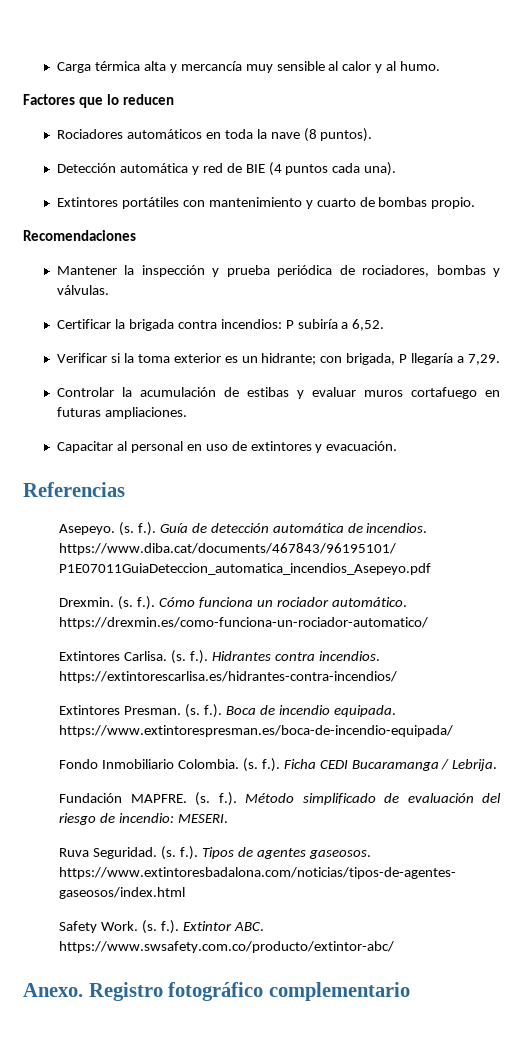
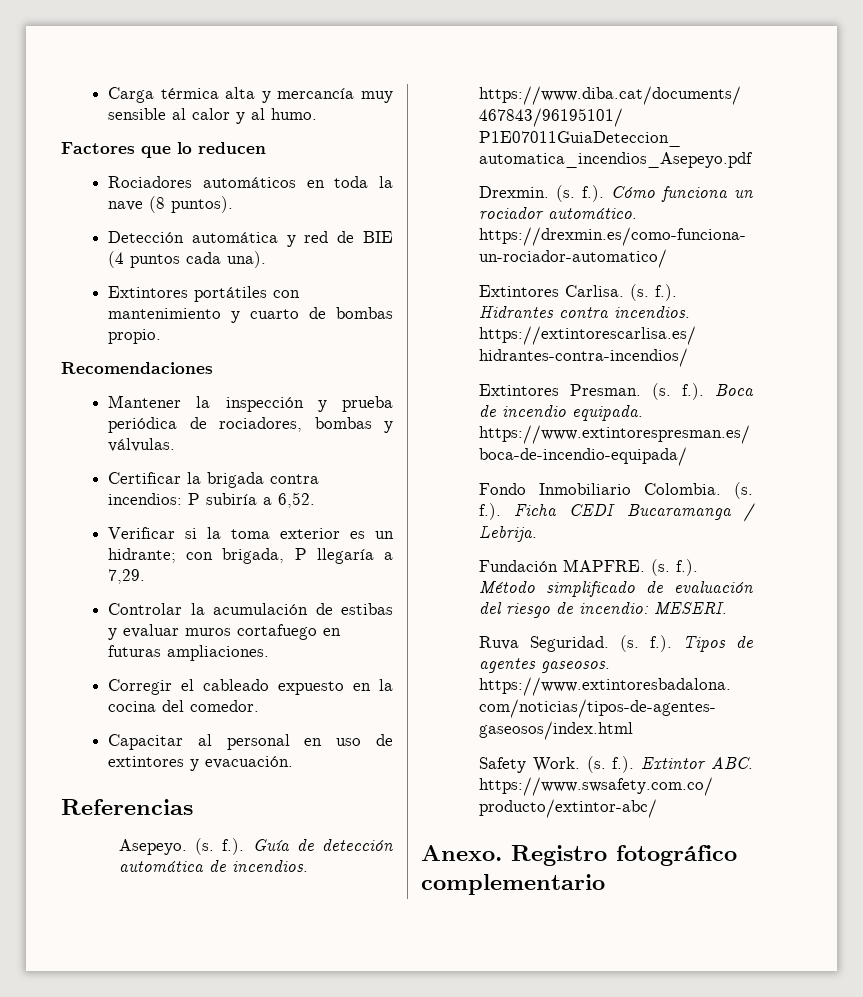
(187, 413) none -> [108,679,393,695] [108,700,260,712] // Corregir el cableado expuesto en la cocina del comedor.

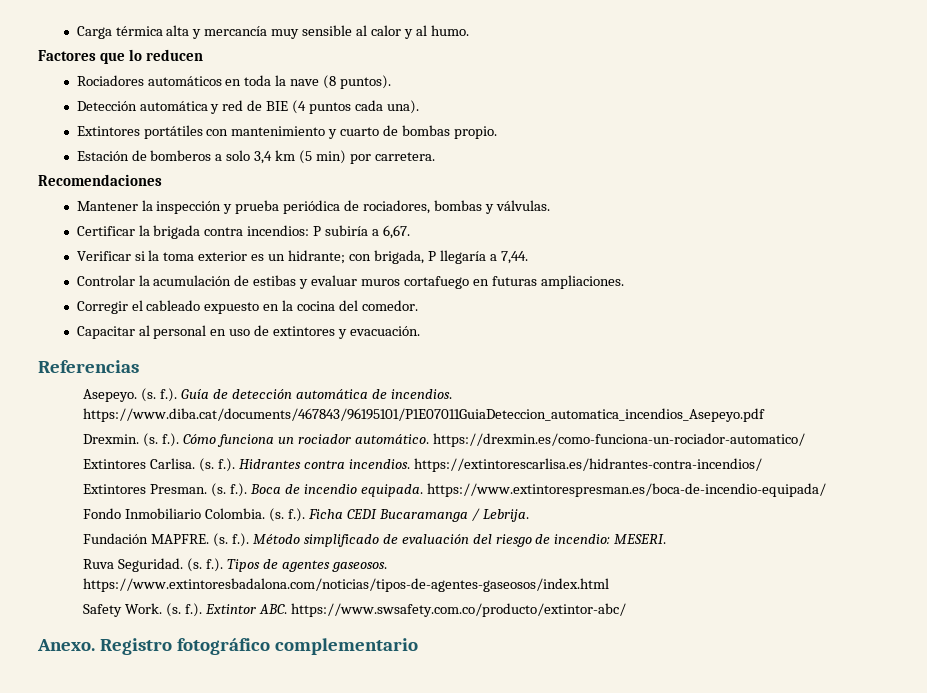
(162, 336) none -> [76,150,435,164] // Estación de bomberos a solo 3,4 km (5 min) por carretera.
[278,492,316,508] 6,52. -> [382,225,410,239] 6,67.
[108,569,146,584] 7,29. -> [500,251,528,264] 7,44.

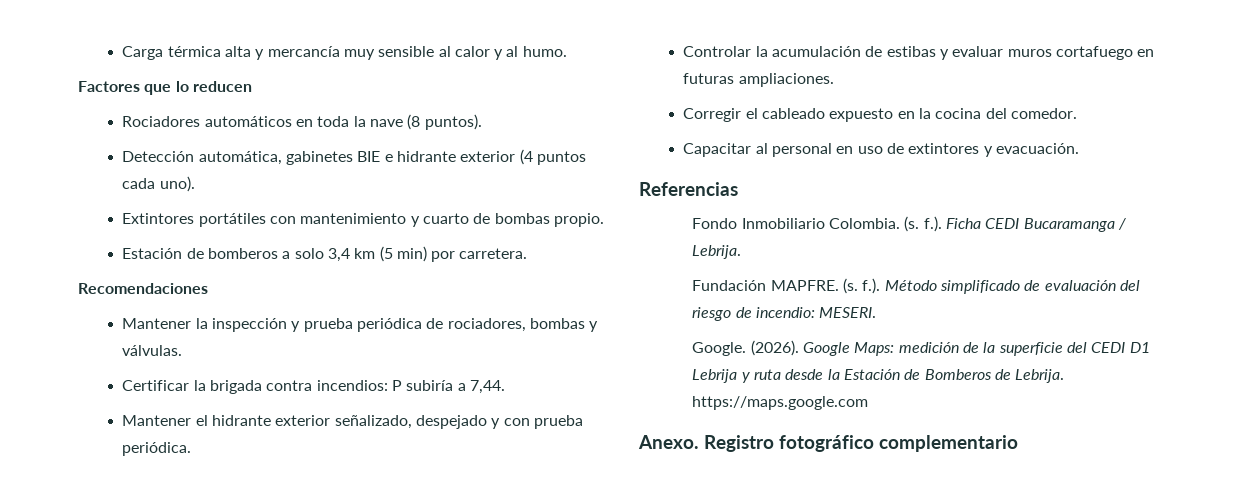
[139,100,289,114] automática y red de BIE -> [198,151,516,165] automática, gabinetes BIE e hidrante exterior
[386,100,419,114] una). -> [159,176,195,192] uno).
[382,225,410,239] [76,250,528,264] 6,67. // Verificar si la toma exterior es un hidrante; con brigada, P llegaría a 7,44. -> [469,380,505,394] [122,415,583,429] [122,442,192,456] 7,44. // Mantener el hidrante exterior señalizado, despejado y con prueba periódica.
[83,388,452,402] [83,408,766,422] [83,433,805,447] [83,458,762,472] [83,483,826,497] // Asepeyo. (s. f.). Guía de detección automática de incendios. https://www.diba.cat/documents/467843/96195101/P1E07011GuiaDeteccion_automatica_incendios_Asepeyo.pdf // Drexmin. (s. f.). Cómo funciona un rociador automático. https://drexmin.es/como-funciona-un-rociador-automatico/ // Extintores Carlisa. (s. f.). Hidrantes contra incendios. https://extintorescarlisa.es/hidrantes-contra-incendios/ // Extintores Presman. (s. f.). Boca de incendio equipada. https://www.extintorespresman.es/boca-de-incendio-equipada/ -> (738, 189) none
[83,558,387,572] [83,578,610,592] [83,603,626,617] Ruva Seguridad. (s. f.). Tipos de agentes gaseosos. https://www.extintoresbadalona.com/noticias/tipos-de-agentes-gaseosos/index.html // Safety Work. (s. f.). Extintor ABC. https://www.swsafety.com.co/producto/extintor-abc/ -> [692,340,1150,356] [692,369,1065,383] [692,396,869,410] Google. (2026). Google Maps: medición de la superficie del CEDI D1 Lebrija y ruta desde la Estación de Bomberos de Lebrija. https://maps.google.com

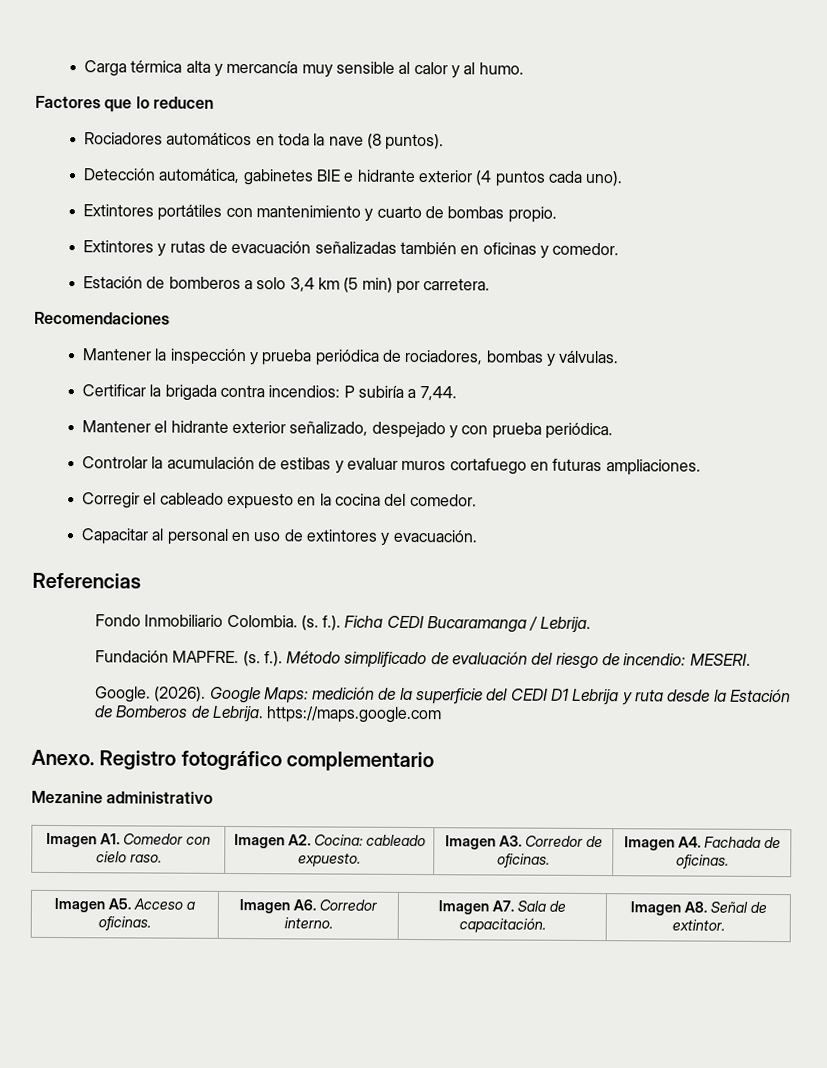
(604, 220) none -> [83,240,620,259] // Extintores y rutas de evacuación señalizadas también en oficinas y comedor.
(1018, 443) none -> [31,790,214,804] [45,832,211,848] [95,851,162,863] [233,833,426,849] [298,852,361,867] [444,835,603,850] [497,853,550,868] [623,836,781,851] [675,854,729,869] [53,897,195,913] [98,916,151,931] [239,899,377,914] [283,917,333,929] [438,900,566,915] [458,917,546,933] [629,901,767,916] [671,919,725,931] // Mezanine administrativo // Imagen A1. Comedor con cielo raso. | Imagen A2. Cocina: cableado expuesto. | Imagen A3. Corredor de oficinas. | Imagen A4. Fachada de oficinas. // Imagen A5. Acceso a oficinas. | Imagen A6. Corredor interno. | Imagen A7. Sala de capacitación. | Imagen A8. Señal de extintor.

